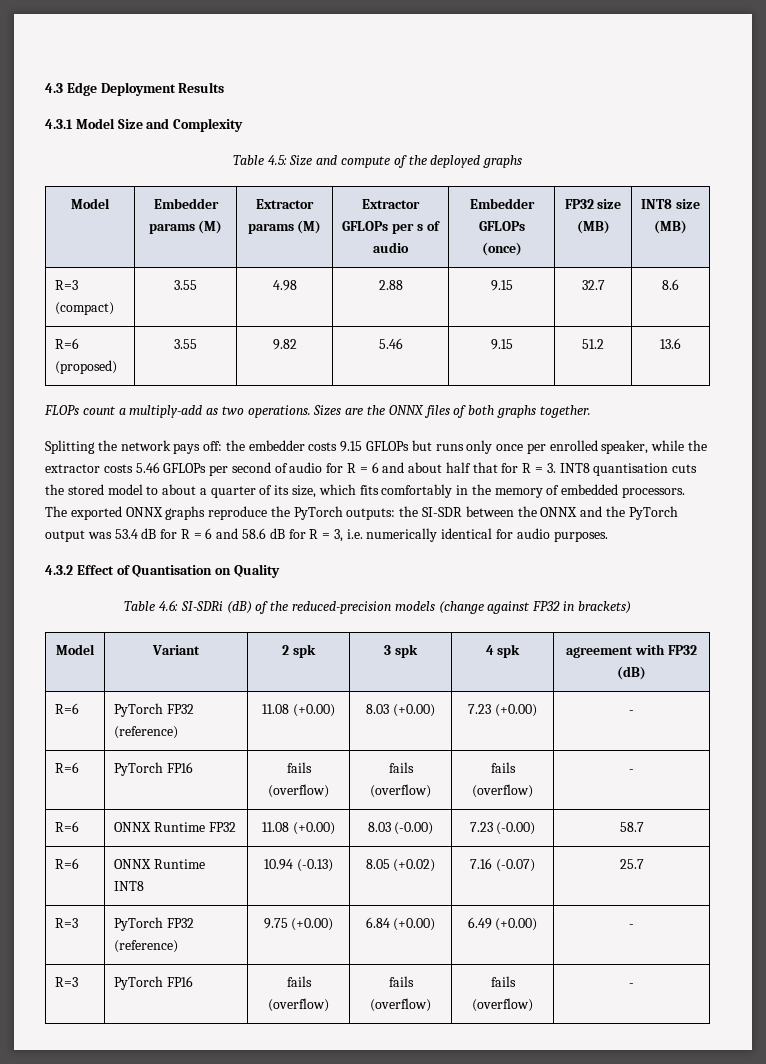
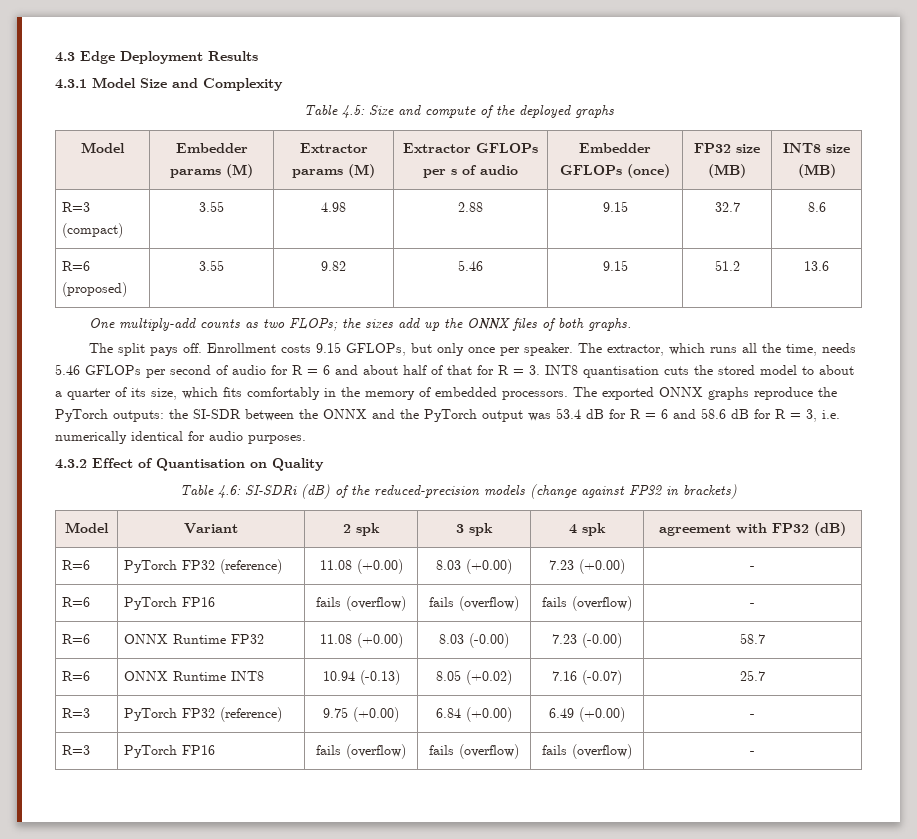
[44,405,364,418] FLOPs count a multiply-add as two operations. Sizes are -> [89,318,441,331] One multiply-add counts as two FLOPs; the sizes add up
[496,405,591,418] [45,440,708,454] [45,464,133,473] graphs together. // Splitting the network pays off: the embedder costs 9.15 GFLOPs but runs only once per enrolled speaker, while the extractor costs -> [588,318,632,331] [89,342,857,356] graphs. // The split pays off. Enrollment costs 9.15 GFLOPs, but only once per speaker. The extractor, which runs all the time, needs
(471, 467) none -> [431,365,443,375] of

